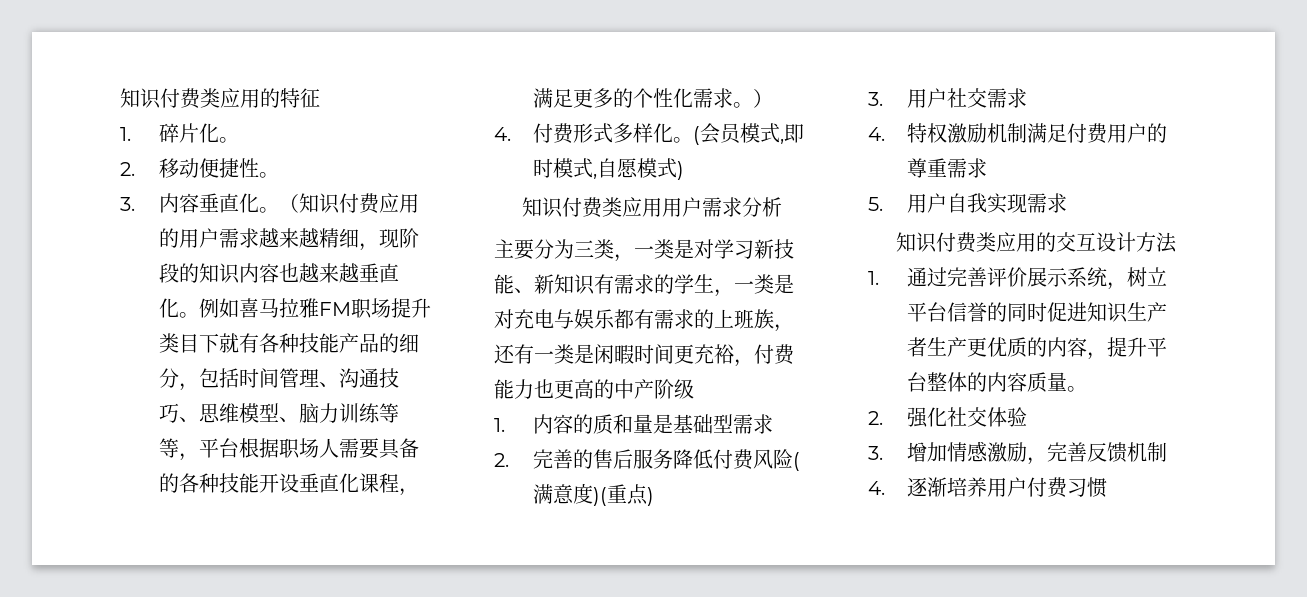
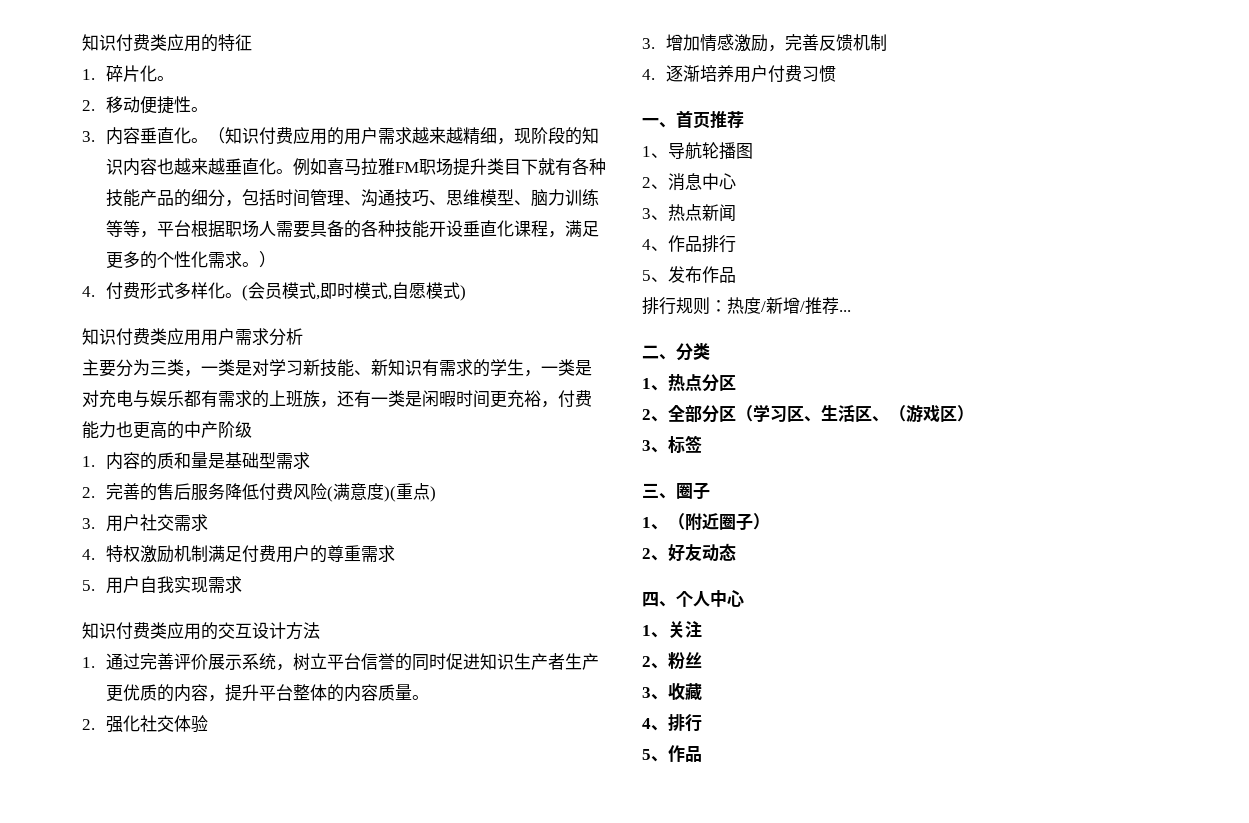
(1108, 487) none -> [642,110,744,129] [642,142,753,160] [642,173,736,191] [642,204,736,222] [642,235,736,253] [642,266,736,283] [642,297,851,315] [642,343,710,361] [642,373,736,392] [642,404,974,423] [642,435,702,453] [642,482,710,500] [642,513,770,531] [642,543,736,562] [642,590,744,607] [642,621,702,638] [642,652,702,669] [642,683,702,701] [642,714,702,732] [642,745,702,762] // 一、首页推荐 // 1、导航轮播图 // 2、消息中心 // 3、热点新闻 // 4、作品排行 // 5、发布作品 // 排行规则：热度/新增/推荐... // 二、分类 // 1、热点分区 // 2、全部分区（学习区、生活区、（游戏区） // 3、标签 // 三、圈子 // 1、（附近圈子） // 2、好友动态 // 四、个人中心 // 1、关注 // 2、粉丝 // 3、收藏 // 4、排行 // 5、作品

